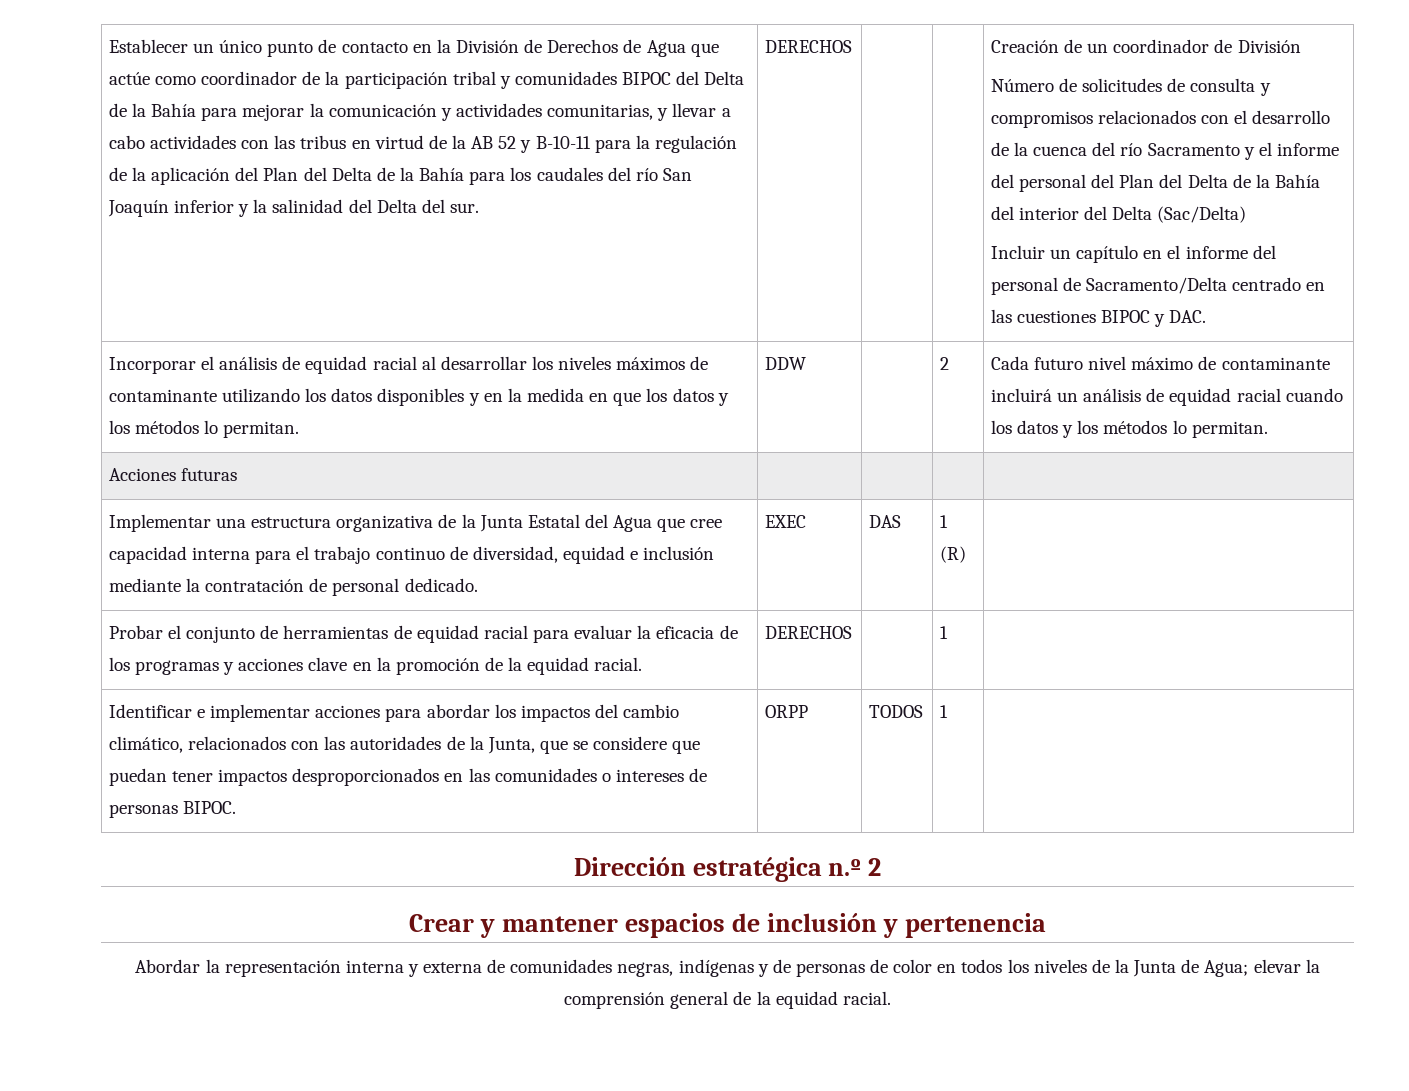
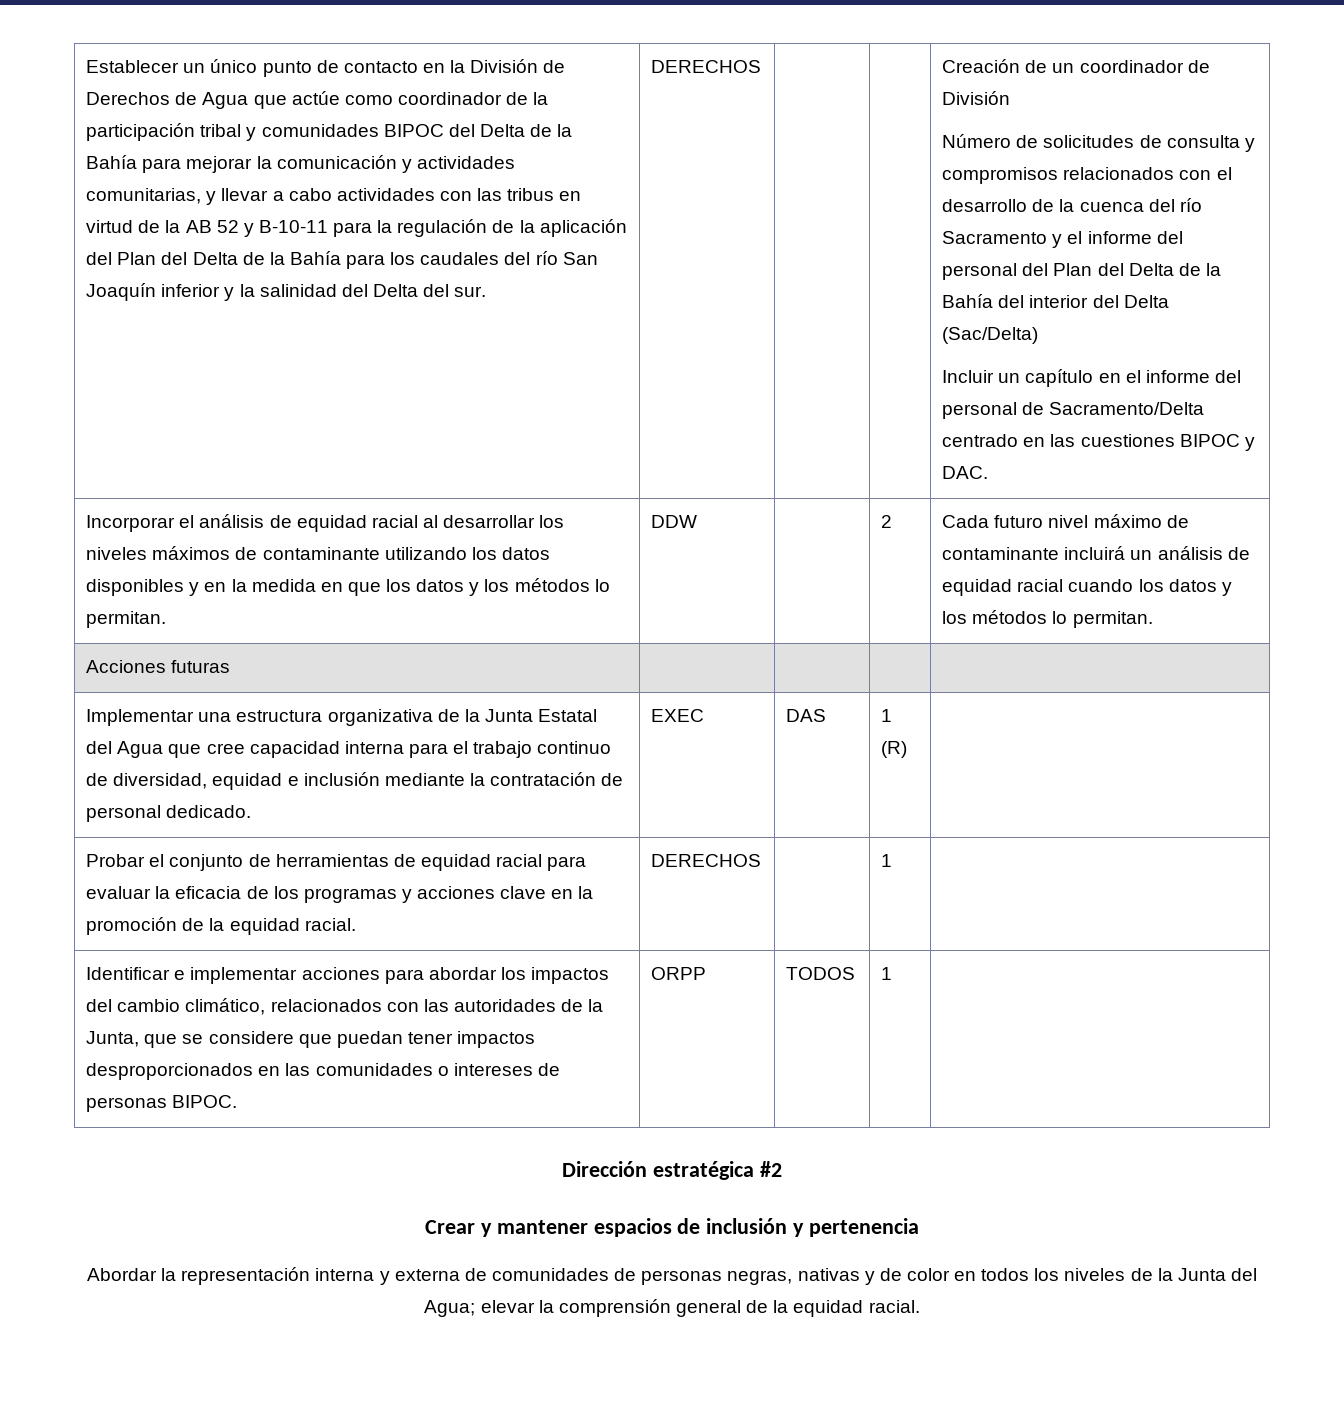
[828,858,882,876] n.º 2 -> [759,1161,782,1177] #2
[617,959,865,977] negras, indígenas y de personas -> [614,1268,875,1285] de personas negras, nativas y
[1181,959,1200,973] de -> [1230,1268,1257,1281] del

